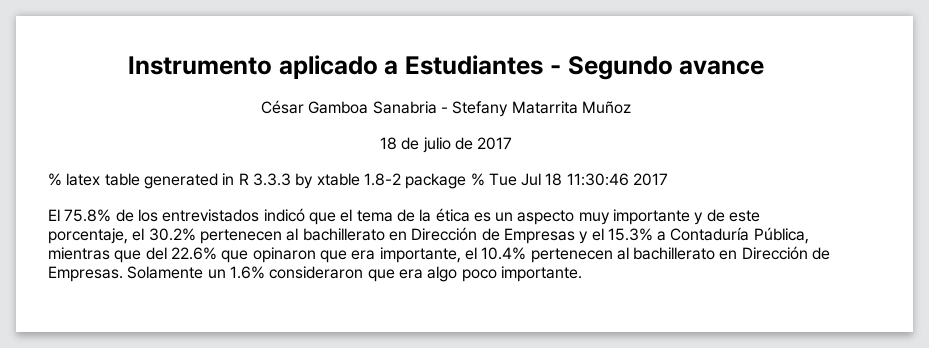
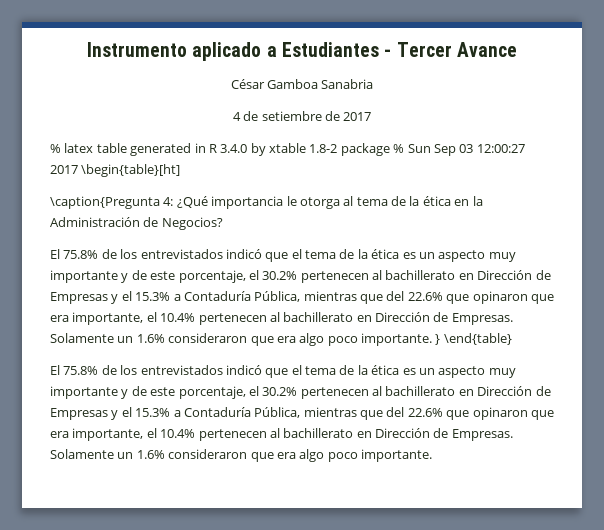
[567,56,765,80] Segundo avance -> [396,42,517,57] Tercer Avance
[441,101,631,117] [379,137,451,153] - Stefany Matarrita Muñoz // 18 de julio -> [232,111,322,121] // 4 de setiembre
[252,173,291,186] 3.3.3 -> [220,144,248,153] 3.4.0
[488,173,669,186] Tue Jul 18 11:30:46 2017 -> [407,144,525,156] [50,164,181,177] [50,196,483,209] [50,217,223,230] [50,249,516,262] [50,270,551,283] [50,291,554,304] [50,312,513,325] [50,333,512,346] Sun Sep 03 12:00:27 2017 \begin{table}[ht] // \caption{Pregunta 4: ¿Qué importancia le otorga al tema de la ética en la Administración de Negocios? // El 75.8% de los entrevistados indicó que el tema de la ética es un aspecto muy importante y de este porcentaje, el 30.2% pertenecen al bachillerato en Dirección de Empresas y el 15.3% a Contaduría Pública, mientras que del 22.6% que opinaron que era importante, el 10.4% pertenecen al bachillerato en Dirección de Empresas. Solamente un 1.6% consideraron que era algo poco importante. } \end{table}

